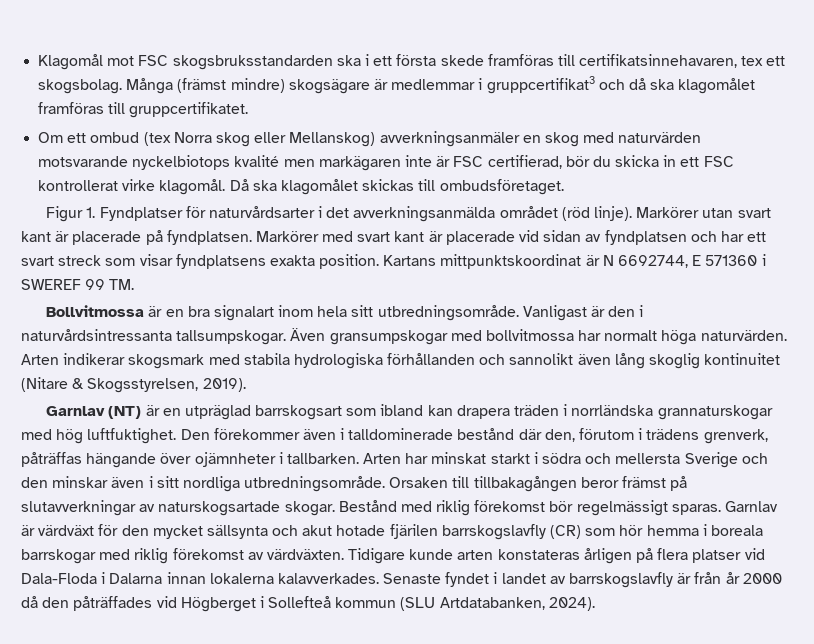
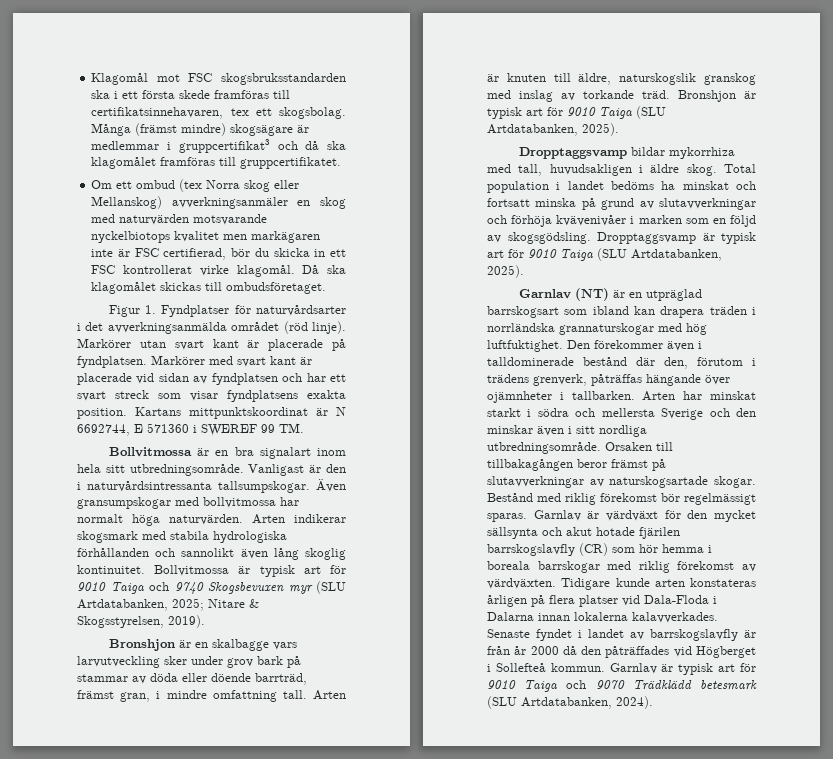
[234,155,280,167] kvalité -> [174,231,220,242] kvalitet
[704,353,781,365] [21,377,246,393] kontinuitet (Nitare & Skogsstyrelsen, 2019). -> [77,565,346,577] [77,581,346,594] [77,598,259,611] [77,615,205,628] [108,639,297,651] [77,656,301,668] [77,673,307,685] [77,690,346,702] [487,73,756,85] [487,90,756,102] [487,106,666,119] [487,123,619,136] [518,147,735,159] [487,164,756,176] [487,181,756,193] [487,198,756,210] [487,215,756,227] [487,232,756,244] [487,248,722,261] [487,265,524,278] kontinuitet. Bollvitmossa är typisk art för 9010 Taiga och 9740 Skogsbevuxen myr (SLU Artdatabanken, 2025; Nitare & Skogsstyrelsen, 2019). // Bronshjon är en skalbagge vars larvutveckling sker under grov bark på stammar av döda eller döende barrträd, främst gran, i mindre omfattning tall. Arten är knuten till äldre, naturskogslik granskog med inslag av torkande träd. Bronshjon är typisk art för 9010 Taiga (SLU Artdatabanken, 2025). // Dropptaggsvamp bildar mykorrhiza med tall, huvudsakligen i äldre skog. Total population i landet bedöms ha minskat och fortsatt minska på grund av slutavverkningar och förhöja kvävenivåer i marken som en följd av skogsgödsling. Dropptaggsvamp är typisk art för 9010 Taiga (SLU Artdatabanken, 2025).
[335,597,397,608] kommun -> [550,663,756,675] [487,680,757,692] kommun. Garnlav är typisk art för 9010 Taiga och 9070 Trädklädd betesmark

